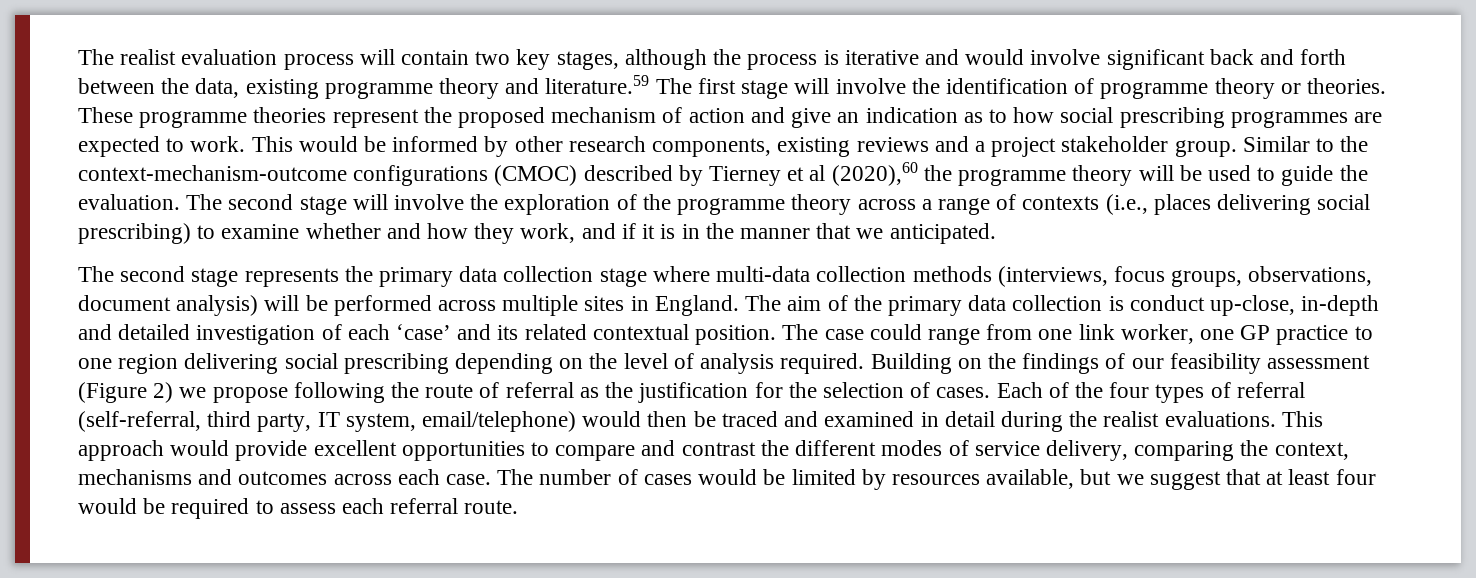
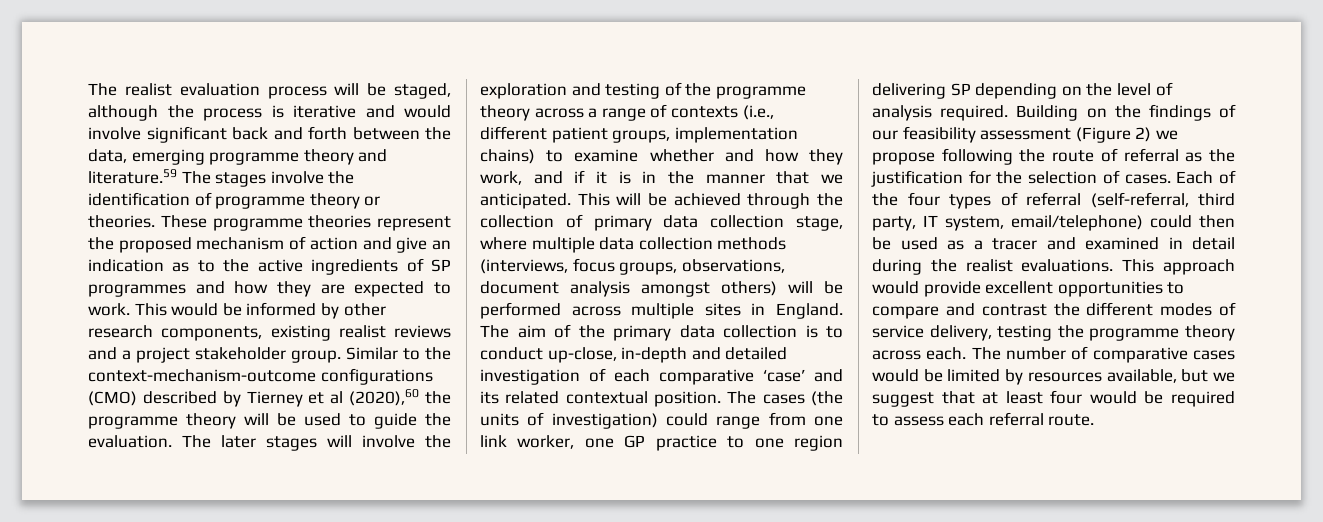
[401,49,619,70] contain two key stages, -> [367,83,451,99] be staged,
[245,79,319,99] existing -> [131,149,205,165] emerging
[697,78,830,99] first stage will -> [215,172,267,187] stages
[1013,107,1348,128] how social prescribing programmes -> [223,258,451,275] [88,281,311,297] the active ingredients of SP programmes and how they
(851, 147) none -> [338,325,386,338] realist
[494,165,578,186] (CMOC) -> [88,391,137,406] (CMO)
[228,194,347,215] second stage -> [221,435,317,451] later stages
(611, 204) none -> [571,83,661,99] and testing
[1153,194,1371,215] [78,223,191,244] places delivering social prescribing) -> [480,126,798,143] [480,149,535,164] different patient groups, implementation chains)
[78,266,811,287] // The second stage represents the primary data collection stage where multi-data -> [577,193,843,209] [480,214,843,231] [480,237,635,253] This will be achieved through the collection of primary data collection stage, where multiple data
[176,295,259,316] analysis) -> [570,281,777,297] analysis amongst others)
(1124, 303) none -> [826,326,843,338] to
(390, 332) none -> [659,369,754,385] comparative
[824,329,864,340] case -> [762,391,843,406] [480,412,658,429] cases (the units of investigation)
[284,353,449,374] social prescribing -> [950,83,971,96] SP
[582,411,642,427] would -> [1150,215,1192,228] could
[721,411,778,427] traced -> [900,237,1037,250] used as a tracer
[1134,440,1349,461] [78,469,492,485] comparing the context, mechanisms and outcomes across each case. -> [997,325,1235,341] [872,347,967,360] testing the programme theory across each.
(638, 477) none -> [1092,347,1188,363] comparative

